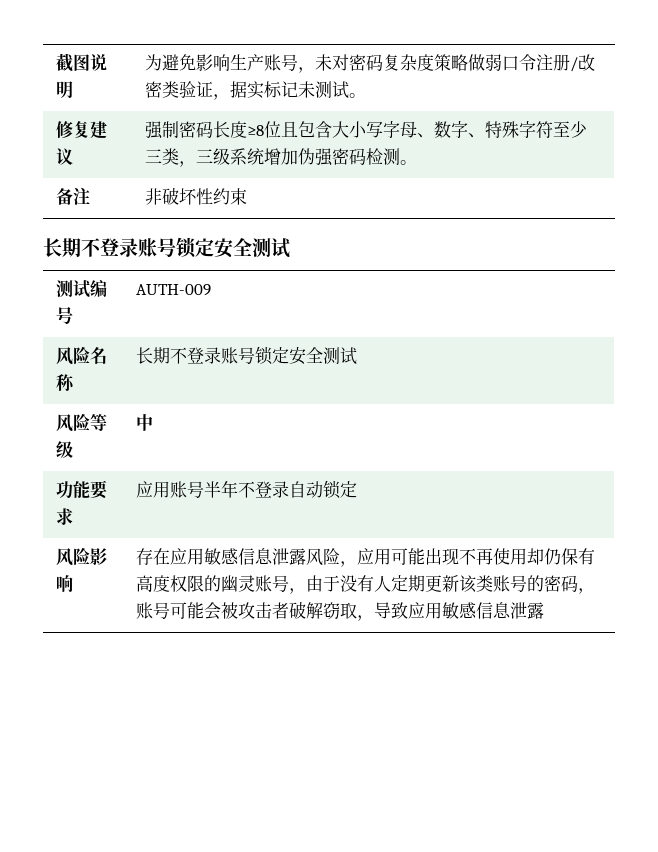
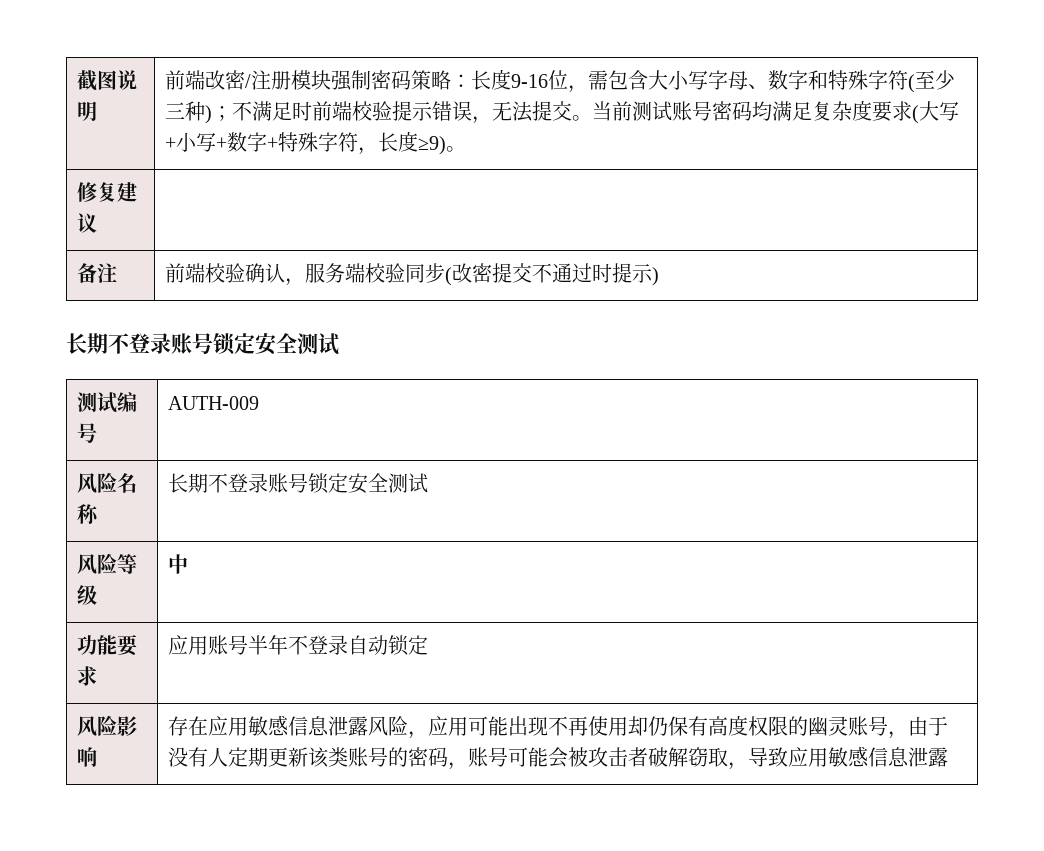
[145,54,596,73] [145,81,367,100] [56,120,108,139] [56,148,74,165] [145,121,299,139] 为避免影响生产账号，未对密码复杂度策略做弱口令注册/改密类验证，据实标记未测试。 // 修复建议 | 强制密码长度≥8位且 -> [164,69,608,93] 前端改密/注册模块强制密码策略：长度9-16位，需
[468,121,588,139] [145,148,418,167] 、特殊字符至少三类，三级系统增加伪强密码检测。 -> [807,70,955,93] [164,100,959,124] [164,131,466,155] [76,182,137,202] [76,213,97,233] 和特殊字符(至少三种)；不满足时前端校验提示错误，无法提交。当前测试账号密码均满足复杂度要求(大写+小写+数字+特殊字符，长度≥9)。 // 修复建议 |
[145,187,248,205] 非破坏性约束 -> [164,263,659,286] 前端校验确认，服务端校验同步(改密提交不通过时提示)

